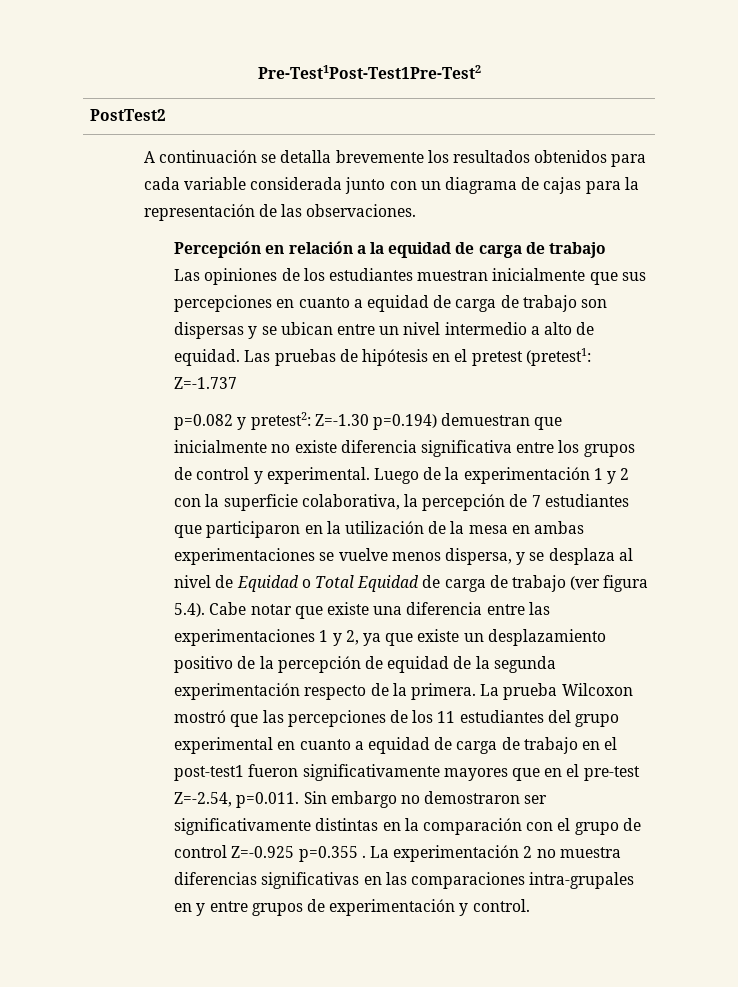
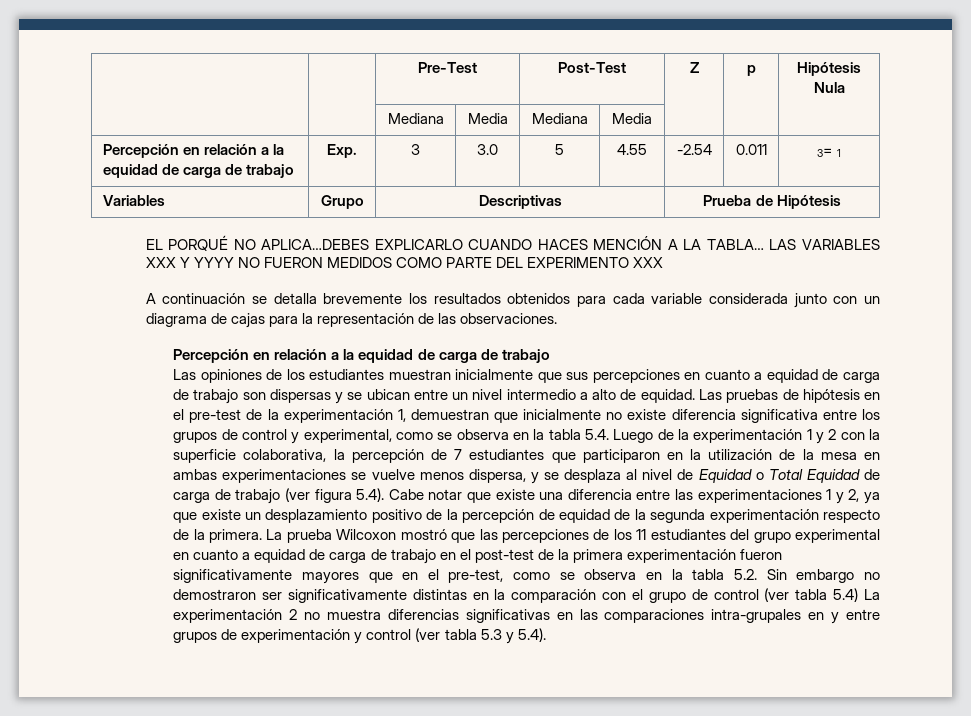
[257,65,481,79] [90,109,167,121] Pre-Test1Post-Test1Pre-Test2 // PostTest2 -> [418,62,477,73] [558,62,626,73] [689,62,699,73] [746,65,756,76] [797,62,861,76] [813,82,845,93] [387,113,444,124] [467,113,508,124] [531,113,588,124] [612,113,652,124] [102,144,284,158] [102,164,294,178] [327,144,357,158] [411,144,420,155] [477,144,498,155] [555,144,564,155] [617,144,647,155] [676,144,712,155] [735,144,767,155] [817,148,841,157] [102,195,165,206] [320,195,364,209] [478,195,562,209] [703,195,841,209] [145,235,880,251] [145,257,664,268] | | Pre-Test | Post-Test | Z | p | Hipótesis Nula // | | Mediana | Media | Mediana | Media | | | // Percepción en relación a la equidad de carga de trabajo | Exp. | 3 | 3.0 | 5 | 4.55 | -2.54 | 0.011 | 3= 1 // Variables | Grupo | Descriptivas | Prueba de Hipótesis // EL PORQUÉ NO APLICA…DEBES EXPLICARLO CUANDO HACES MENCIÓN A LA TABLA… LAS VARIABLES XXX Y YYYY NO FUERON MEDIDOS COMO PARTE DEL EXPERIMENTO XXX
[471,348,591,366] [174,377,238,389] [174,412,437,430] pretest (pretest1: Z=-1.737 // p=0.082 y pretest2: Z=-1.30 p=0.194) -> [189,409,406,423] pre-test de la experimentación 1,
[266,467,370,484] experimental. -> [303,429,609,443] experimental, como se observa en la tabla 5.4.
[174,765,245,781] post-test1 -> [474,549,736,563] post-test de la primera experimentación
[583,766,640,781] [174,792,300,808] pre-test Z=-2.54, p=0.011. -> [448,569,758,583] pre-test, como se observa en la tabla 5.2.
[231,846,366,862] Z=-0.925 p=0.355 . -> [764,588,859,602] (ver tabla 5.4)
[472,899,530,912] control. -> [366,628,546,644] control (ver tabla 5.3 y 5.4).

